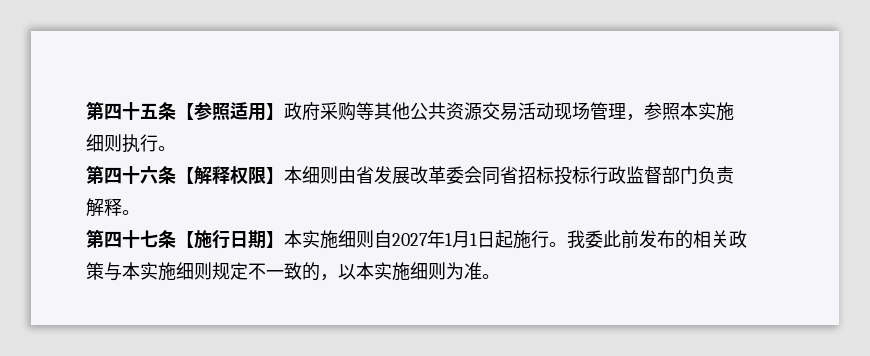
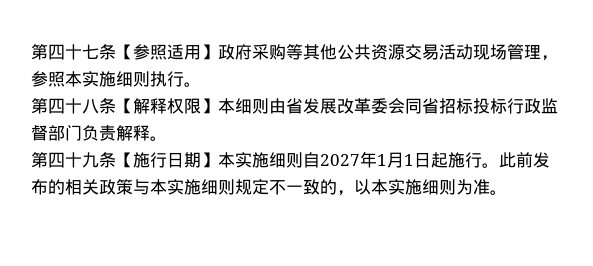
[86,101,158,120] 第四十五 -> [31,44,99,60] 第四十七
[140,166,158,184] 六 -> [82,98,99,114] 八
[140,230,158,248] 七 -> [82,152,99,168] 九
[567,230,603,248] 我委 -> (499, 165) none

